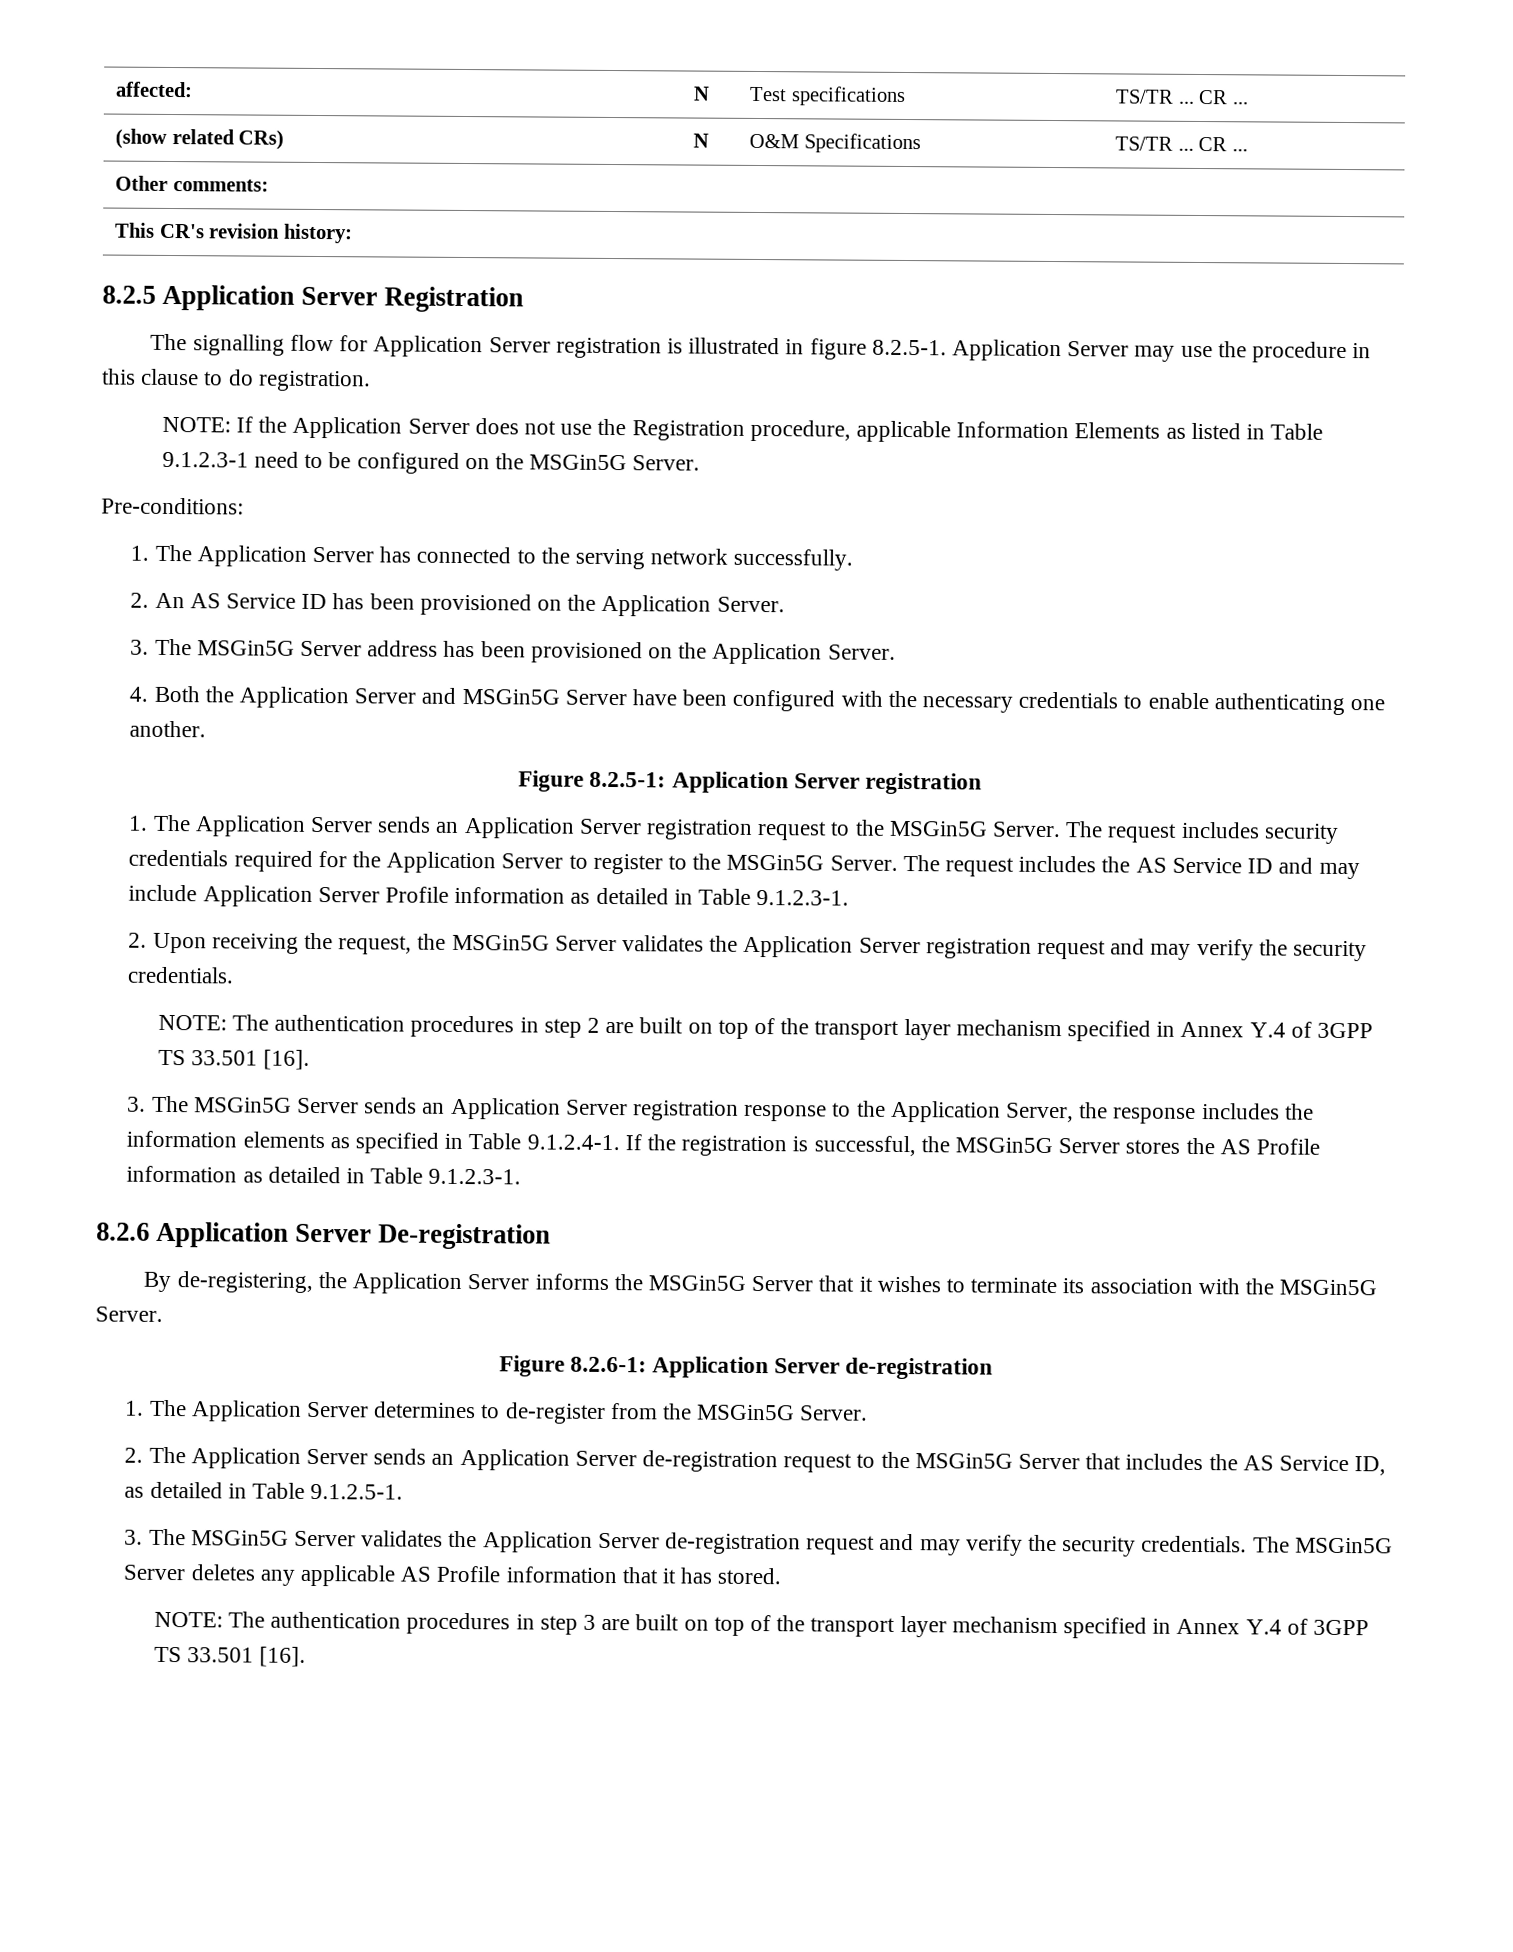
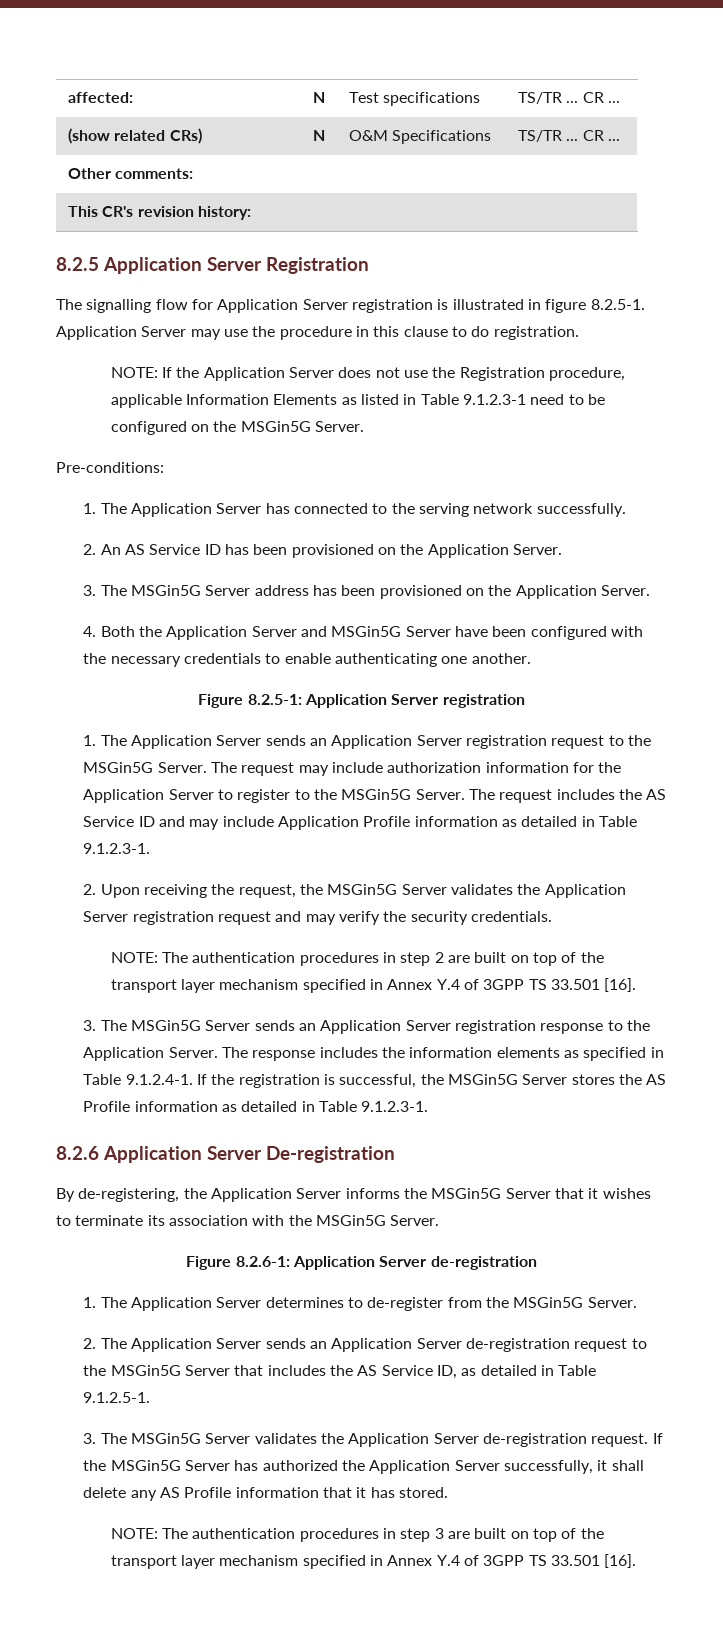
[1180,821,1339,844] [128,849,313,872] includes security credentials required -> [298,762,569,776] may include authorization information
[317,887,380,903] Server -> (359, 823) none
[1006,1102,1109,1123] Server, the -> [168,1047,248,1058] Server. The
[806,1533,1393,1557] [123,1564,395,1587] request and may verify the security credentials. The MSGin5G Server deletes any applicable -> [591,1433,663,1447] [83,1460,644,1474] [83,1487,157,1501] request. If the MSGin5G Server has authorized the Application Server successfully, it shall delete any

